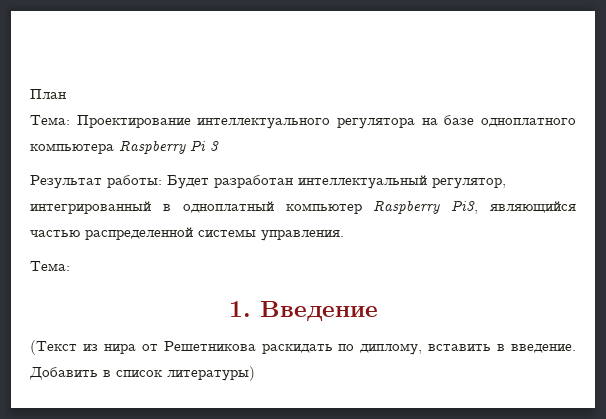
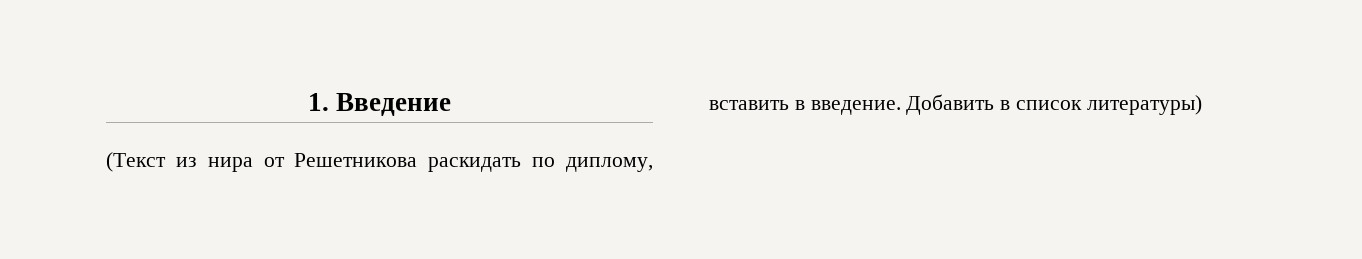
[30,89,66,99] [30,115,576,129] [30,140,219,154] [30,175,506,189] [30,200,576,214] [30,227,344,241] [30,261,70,271] План // Тема: Проектирование интеллектуального регулятора на базе одноплатного компьютера Raspberry Pi 3 // Результат работы: Будет разработан интеллектуальный регулятор, интегрированный в одноплатный компьютер Raspberry Pi3, являющийся частью распределенной системы управления. // Тема: // -> (307, 102) none

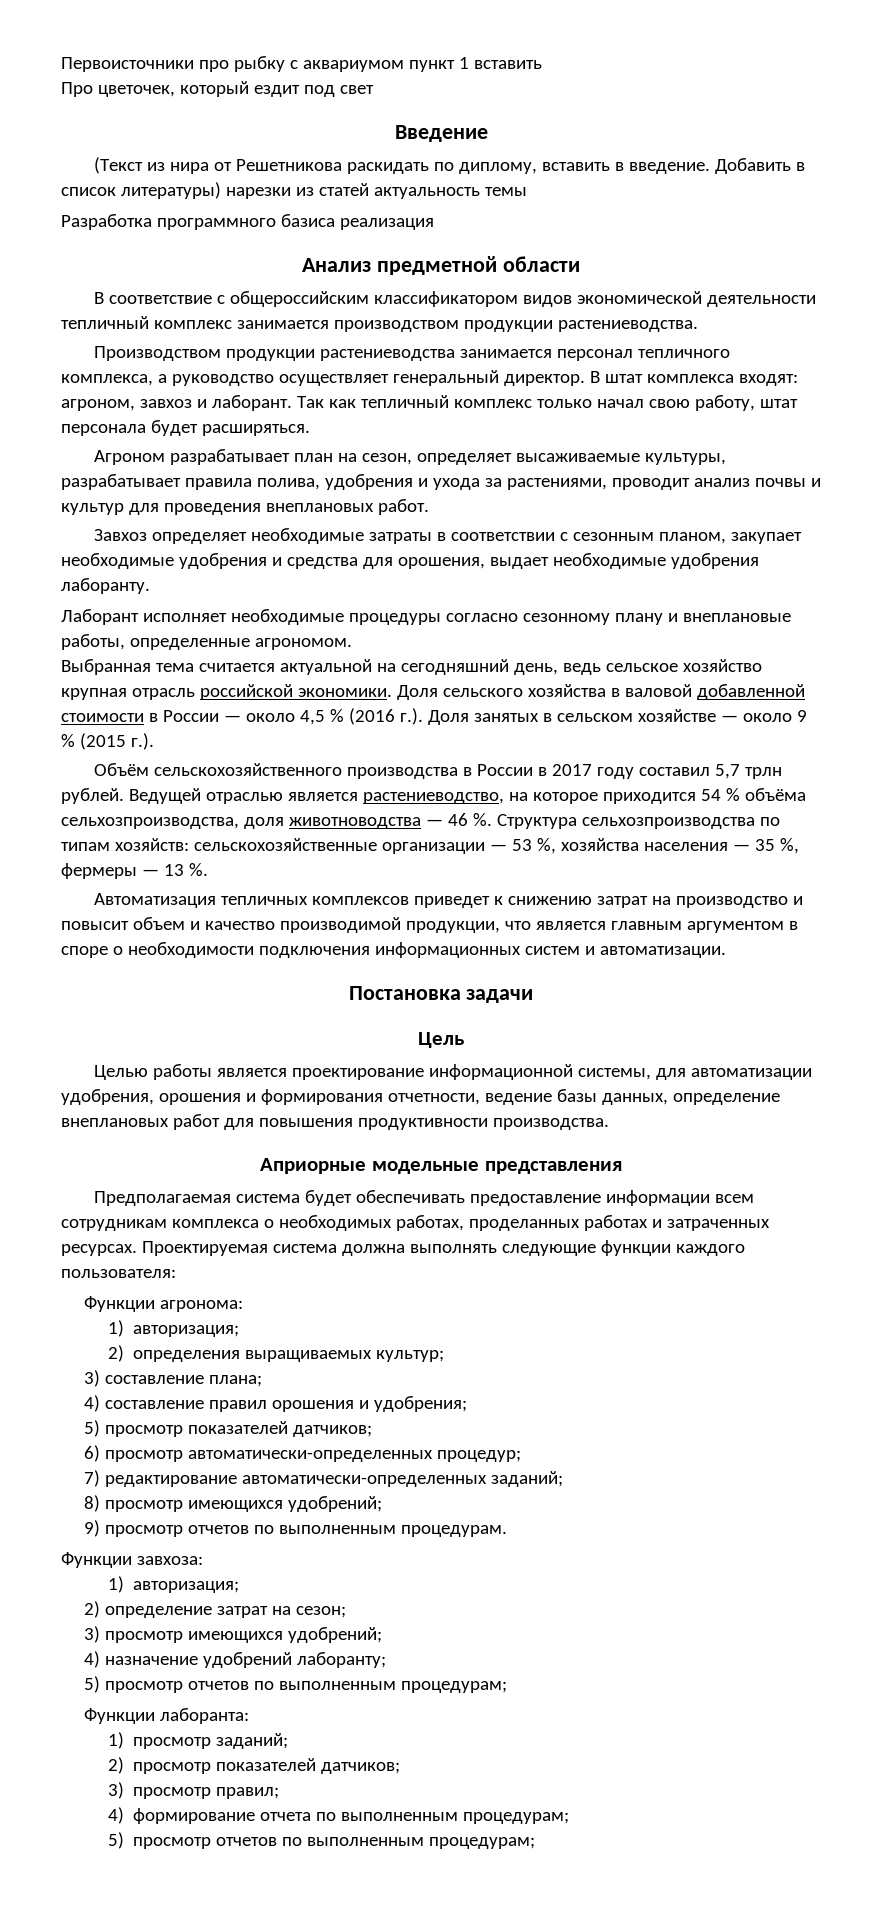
[307,93,329,111] 1. -> [61,56,542,72] [61,81,374,97] Первоисточники про рыбку с аквариумом пункт 1 вставить // Про цветочек, который ездит под свет //
(1202, 105) none -> [225,183,527,199] [61,214,434,230] [302,256,580,275] [94,291,816,307] [61,316,698,332] [94,346,730,361] [61,370,798,386] [61,395,798,411] [61,420,310,436] [94,449,726,465] [61,474,821,490] [61,499,429,515] [94,528,802,544] [61,553,759,569] [61,578,150,594] [61,609,791,625] [61,634,352,650] [61,659,762,675] [61,684,805,700] [61,708,807,725] [61,733,154,750] [94,763,782,779] [61,788,806,804] [61,813,780,829] [61,838,799,854] [61,863,208,879] [94,893,803,908] [61,917,798,933] [61,942,726,958] [348,986,534,1003] [418,1032,464,1048] [94,1064,812,1080] [61,1089,780,1105] [61,1114,609,1130] [260,1158,622,1174] [94,1190,754,1206] [61,1215,770,1231] [61,1240,745,1256] [61,1269,176,1278] [84,1296,244,1312] [107,1320,240,1337] [107,1345,445,1362] [84,1370,263,1387] [84,1395,468,1412] [84,1420,373,1437] [84,1445,522,1462] [84,1470,564,1487] [84,1495,383,1512] [84,1520,508,1537] [61,1552,203,1568] [107,1576,240,1593] [84,1601,347,1618] [84,1626,383,1643] [84,1651,387,1668] [84,1676,508,1693] [84,1708,250,1724] [107,1732,289,1749] [107,1757,401,1774] [107,1782,280,1799] [107,1807,570,1824] [107,1832,536,1849] нарезки из статей актуальность темы // Разработка программного базиса реализация // Анализ предметной области // В соответствие с общероссийским классификатором видов экономической деятельности тепличный комплекс занимается производством продукции растениеводства. // Производством продукции растениеводства занимается персонал тепличного комплекса, а руководство осуществляет генеральный директор. В штат комплекса входят: агроном, завхоз и лаборант. Так как тепличный комплекс только начал свою работу, штат персонала будет расширяться. // Агроном разрабатывает план на сезон, определяет высаживаемые культуры, разрабатывает правила полива, удобрения и ухода за растениями, проводит анализ почвы и культур для проведения внеплановых работ. // Завхоз определяет необходимые затраты в соответствии с сезонным планом, закупает необходимые удобрения и средства для орошения, выдает необходимые удобрения лаборанту. // Лаборант исполняет необходимые процедуры согласно сезонному плану и внеплановые работы, определенные агрономом. // Выбранная тема считается актуальной на сегодняшний день, ведь сельское хозяйство крупная отрасль российской экономики. Доля сельского хозяйства в валовой добавленной стоимости в России — около 4,5 % (2016 г.). Доля занятых в сельском хозяйстве — около 9 % (2015 г.). // Объём сельскохозяйственного производства в России в 2017 году составил 5,7 трлн рублей. Ведущей отраслью является растениеводство, на которое приходится 54 % объёма сельхозпроизводства, доля животноводства — 46 %. Структура сельхозпроизводства по типам хозяйств: сельскохозяйственные организации — 53 %, хозяйства населения — 35 %, фермеры — 13 %. // Автоматизация тепличных комплексов приведет к снижению затрат на производство и повысит объем и качество производимой продукции, что является главным аргументом в споре о необходимости подключения информационных систем и автоматизации. // Постановка задачи // Цель // Целью работы является проектирование информационной системы, для автоматизации удобрения, орошения и формирования отчетности, ведение базы данных, определение внеплановых работ для повышения продуктивности производства. // Априорные модельные представления // Предполагаемая система будет обеспечивать предоставление информации всем сотрудникам комплекса о необходимых работах, проделанных работах и затраченных ресурсах. Проектируемая система должна выполнять следующие функции каждого пользователя: // Функции агронома: // 1) авторизация; // 2) определения выращиваемых культур; // 3) составление плана; // 4) составление правил орошения и удобрения; // 5) просмотр показателей датчиков; // 6) просмотр автоматически-определенных процедур; // 7) редактирование автоматически-определенных заданий; // 8) просмотр имеющихся удобрений; // 9) просмотр отчетов по выполненным процедурам. // Функции завхоза: // 1) авторизация; // 2) определение затрат на сезон; // 3) просмотр имеющихся удобрений; // 4) назначение удобрений лаборанту; // 5) просмотр отчетов по выполненным процедурам; // Функции лаборанта: // 1) просмотр заданий; // 2) просмотр показателей датчиков; // 3) просмотр правил; // 4) формирование отчета по выполненным процедурам; // 5) просмотр отчетов по выполненным процедурам;

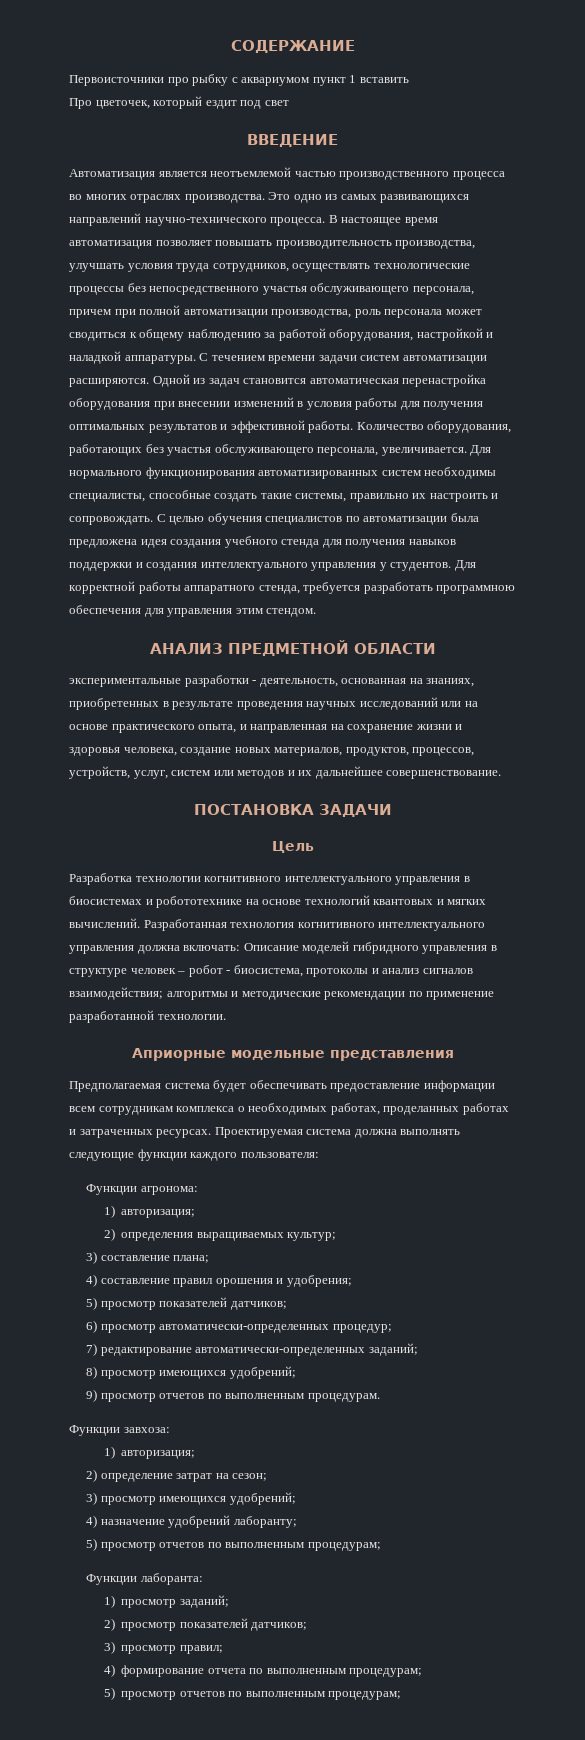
(61, 64) none -> [230,40,355,53] СОДЕРЖАНИЕ //
[394,125,488,142] [94,157,805,174] [61,182,527,199] [61,214,434,230] [302,256,580,275] [94,291,816,307] [61,316,698,332] [94,346,730,361] [61,370,798,386] [61,395,798,411] [61,420,310,436] [94,449,726,465] [61,474,821,490] [61,499,429,515] [94,528,802,544] [61,553,759,569] [61,578,150,594] [61,609,791,625] [61,634,352,650] [61,659,762,675] [61,684,805,700] [61,708,807,725] [61,733,154,750] [94,763,782,779] [61,788,806,804] [61,813,780,829] [61,838,799,854] [61,863,208,879] [94,893,803,908] [61,917,798,933] [61,942,726,958] [348,986,534,1003] [418,1032,464,1048] [94,1064,812,1080] [61,1089,780,1105] [61,1114,609,1130] Введение // (Текст из нира от Решетникова раскидать по диплому, вставить в введение. Добавить в список литературы) нарезки из статей актуальность темы // Разработка программного базиса реализация // Анализ предметной области // В соответствие с общероссийским классификатором видов экономической деятельности тепличный комплекс занимается производством продукции растениеводства. // Производством продукции растениеводства занимается персонал тепличного комплекса, а руководство осуществляет генеральный директор. В штат комплекса входят: агроном, завхоз и лаборант. Так как тепличный комплекс только начал свою работу, штат персонала будет расширяться. // Агроном разрабатывает план на сезон, определяет высаживаемые культуры, разрабатывает правила полива, удобрения и ухода за растениями, проводит анализ почвы и культур для проведения внеплановых работ. // Завхоз определяет необходимые затраты в соответствии с сезонным планом, закупает необходимые удобрения и средства для орошения, выдает необходимые удобрения лаборанту. // Лаборант исполняет необходимые процедуры согласно сезонному плану и внеплановые работы, определенные агрономом. // Выбранная тема считается актуальной на сегодняшний день, ведь сельское хозяйство крупная отрасль российской экономики. Доля сельского хозяйства в валовой добавленной стоимости в России — около 4,5 % (2016 г.). Доля занятых в сельском хозяйстве — около 9 % (2015 г.). // Объём сельскохозяйственного производства в России в 2017 году составил 5,7 трлн рублей. Ведущей отраслью является растениеводство, на которое приходится 54 % объёма сельхозпроизводства, доля животноводства — 46 %. Структура сельхозпроизводства по типам хозяйств: сельскохозяйственные организации — 53 %, хозяйства населения — 35 %, фермеры — 13 %. // Автоматизация тепличных комплексов приведет к снижению затрат на производство и повысит объем и качество производимой продукции, что является главным аргументом в споре о необходимости подключения информационных систем и автоматизации. // Постановка задачи // Цель // Целью работы является проектирование информационной системы, для автоматизации удобрения, орошения и формирования отчетности, ведение базы данных, определение внеплановых работ для повышения продуктивности производства. -> [247,134,338,147] [69,167,505,180] [69,192,470,203] [69,213,438,226] [69,240,476,249] [69,263,470,272] [69,283,474,295] [69,305,482,318] [69,328,494,341] [69,351,487,364] [69,374,487,387] [69,397,484,410] [69,420,512,433] [69,444,492,456] [69,467,497,479] [69,490,499,502] [69,513,479,525] [69,536,456,548] [69,560,476,571] [69,581,516,594] [69,605,317,617] [149,640,436,656] [69,675,475,687] [69,697,478,710] [69,724,463,733] [69,747,475,756] [69,766,502,779] [193,804,392,817] [271,841,314,853] [69,873,470,885] [69,895,487,908] [69,918,486,931] [69,941,497,954] [69,965,473,977] [69,987,495,1000] [69,1010,226,1023] ВВЕДЕНИЕ // Автоматизация является неотъемлемой частью производственного процесса во многих отраслях производства. Это одно из самых развивающихся направлений научно-технического процесса. В настоящее время автоматизация позволяет повышать производительность производства, улучшать условия труда сотрудников, осуществлять технологические процессы без непосредственного участья обслуживающего персонала, причем при полной автоматизации производства, роль персонала может сводиться к общему наблюдению за работой оборудования, настройкой и наладкой аппаратуры. С течением времени задачи систем автоматизации расширяются. Одной из задач становится автоматическая перенастройка оборудования при внесении изменений в условия работы для получения оптимальных результатов и эффективной работы. Количество оборудования, работающих без участья обслуживающего персонала, увеличивается. Для нормального функционирования автоматизированных систем необходимы специалисты, способные создать такие системы, правильно их настроить и сопровождать. С целью обучения специалистов по автоматизации была предложена идея создания учебного стенда для получения навыков поддержки и создания интеллектуального управления у студентов. Для корректной работы аппаратного стенда, требуется разработать программною обеспечения для управления этим стендом. // АНАЛИЗ ПРЕДМЕТНОЙ ОБЛАСТИ // экспериментальные разработки - деятельность, основанная на знаниях, приобретенных в результате проведения научных исследований или на основе практического опыта, и направленная на сохранение жизни и здоровья человека, создание новых материалов, продуктов, процессов, устройств, услуг, систем или методов и их дальнейшее совершенствование. // ПОСТАНОВКА ЗАДАЧИ // Цель // Разработка технологии когнитивного интеллектуального управления в биосистемах и робототехнике на основе технологий квантовых и мягких вычислений. Разработанная технология когнитивного интеллектуального управления должна включать: Описание моделей гибридного управления в структуре человек – робот - биосистема, протоколы и анализ сигналов взаимодействия; алгоритмы и методические рекомендации по применение разработанной технологии.

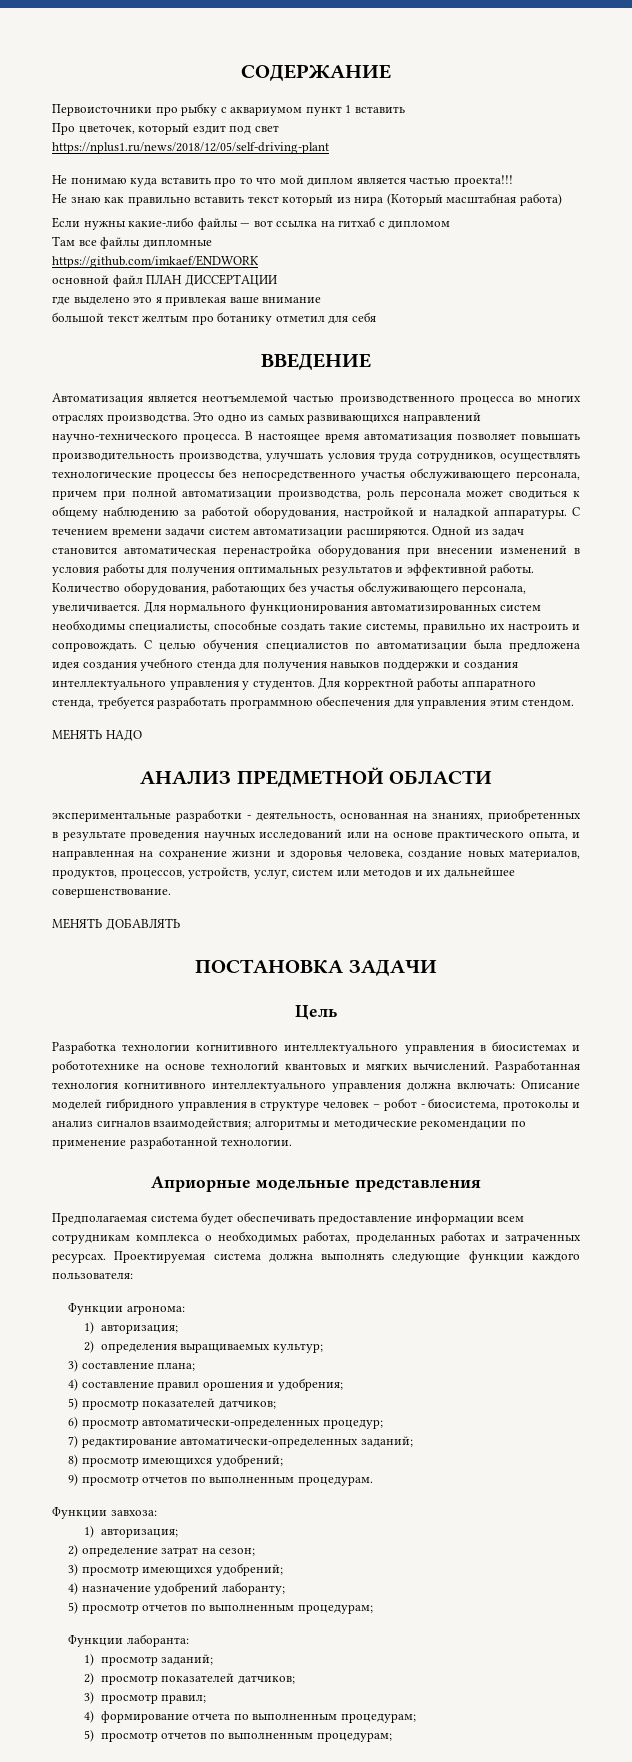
(289, 103) none -> [52,142,329,154] [52,175,513,187] [52,193,562,206] [52,217,451,230] [52,236,212,249] [52,255,259,268] [52,274,277,287] [52,296,322,306] [52,312,376,325] // https://nplus1.ru/news/2018/12/05/self-driving-plant // Не понимаю куда вставить про то что мой диплом является частью проекта!!! // Не знаю как правильно вставить текст который из нира (Который масштабная работа) // Если нужны какие-либо файлы — вот ссылка на гитхаб с дипломом // Там все файлы дипломные // https://github.com/imkaef/ENDWORK // основной файл ПЛАН ДИССЕРТАЦИИ // где выделено это я привлекая ваше внимание // большой текст желтым про ботанику отметил для себя
(317, 612) none -> [52,729,142,741] // МЕНЯТЬ НАДО
(502, 774) none -> [52,918,180,930] // МЕНЯТЬ ДОБАВЛЯТЬ

